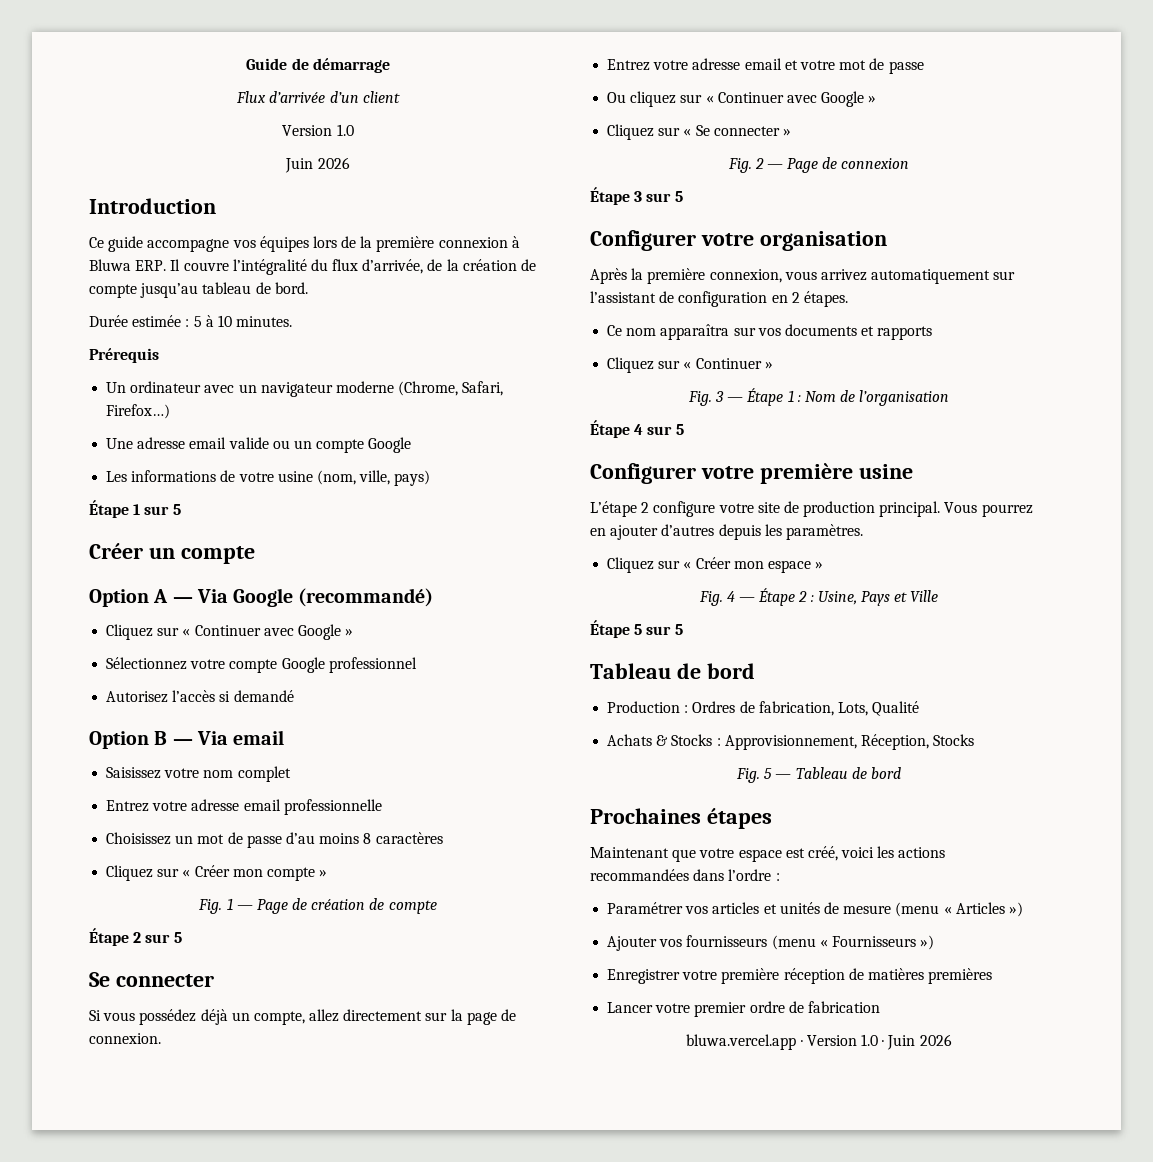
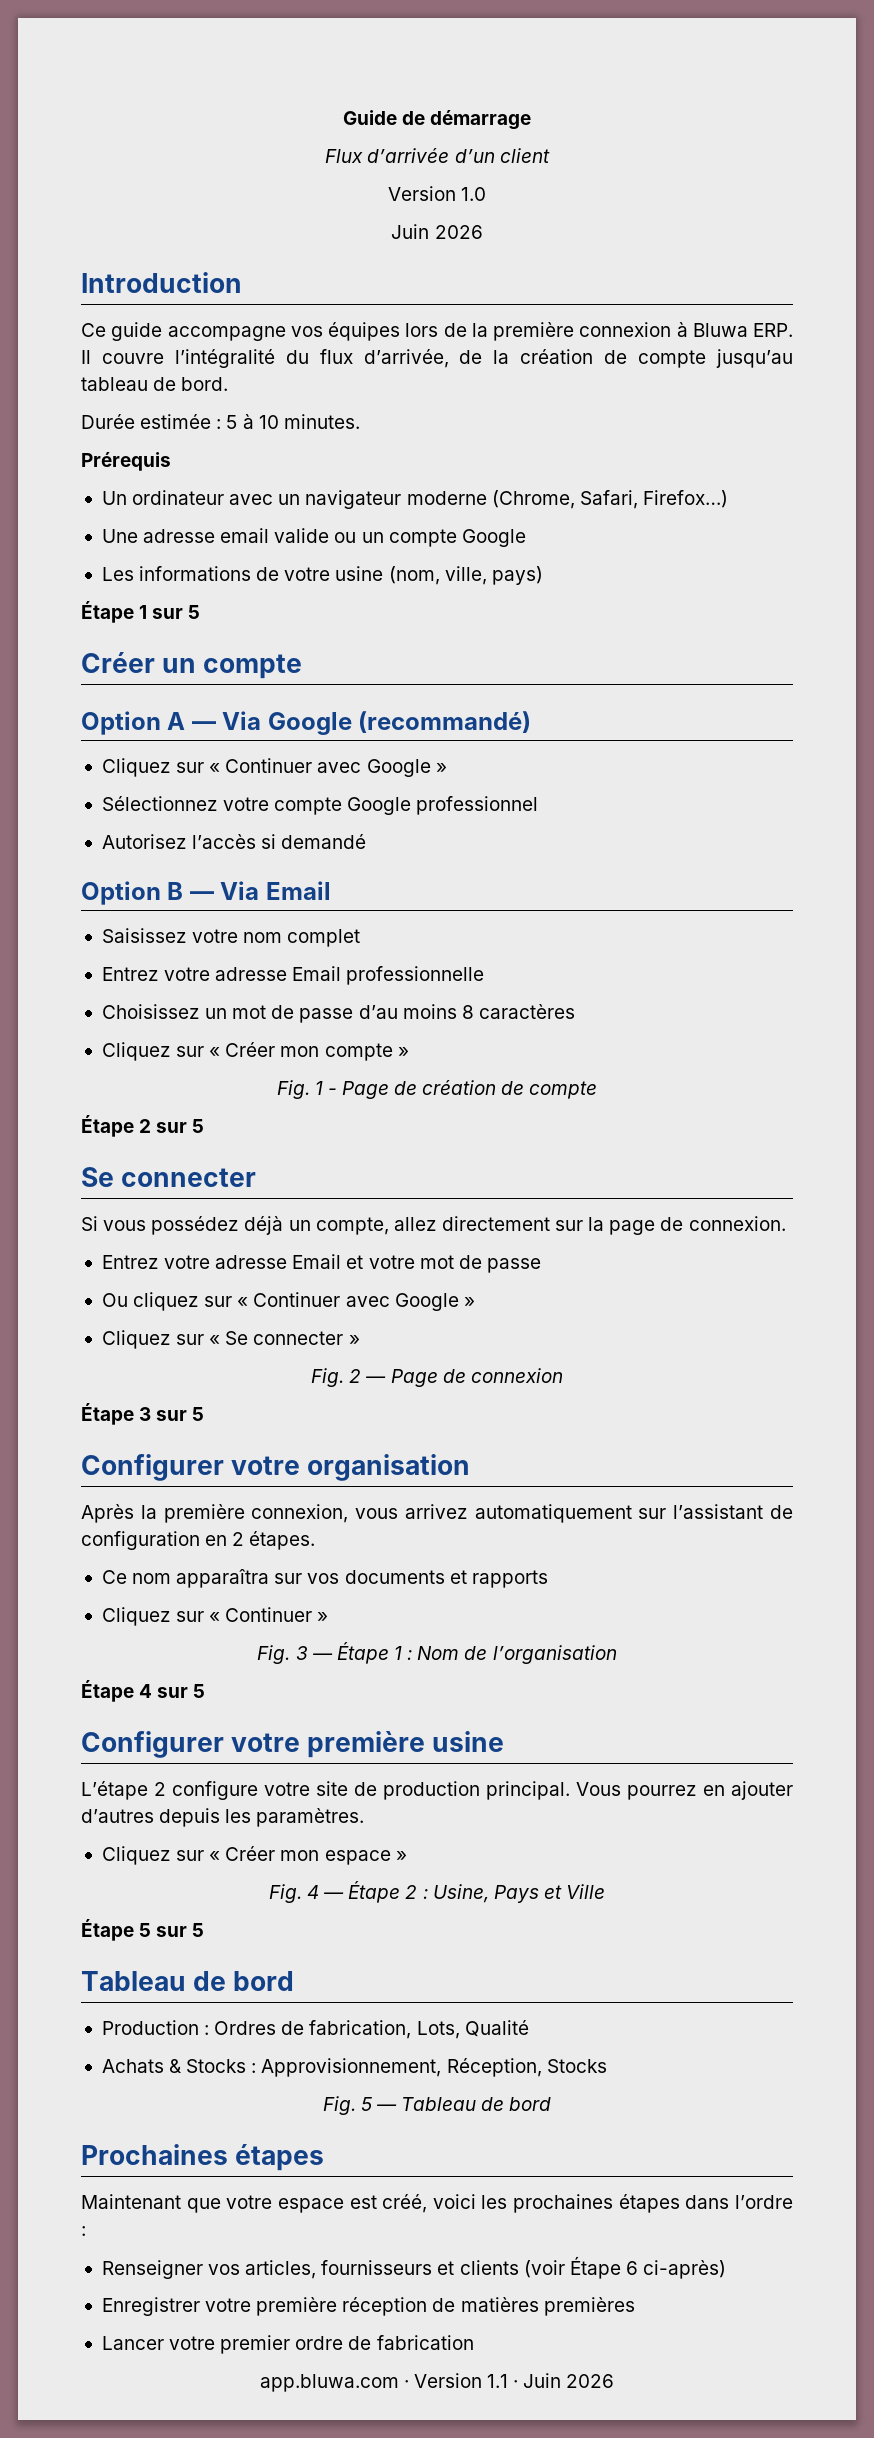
[233,730,285,745] email -> [265,881,331,900] Email
[243,799,281,811] email -> [292,966,342,981] Email
[236,905,253,910] — -> [327,1088,337,1095] -
[744,58,782,70] email -> [292,1254,342,1269] Email
[898,847,946,858] [590,869,689,881] actions recommandées -> [513,2194,680,2213] prochaines étapes
[607,902,1023,917] [607,935,935,951] Paramétrer vos articles et unités de mesure (menu « Articles ») // Ajouter vos fournisseurs (menu « Fournisseurs ») -> [101,2256,727,2279] Renseigner vos articles, fournisseurs et clients (voir Étape 6 ci-après)
[686,1034,797,1050] bluwa.vercel.app -> [259,2374,399,2392] app.bluwa.com
[861,1034,878,1046] 1.0 -> [487,2374,508,2388] 1.1

